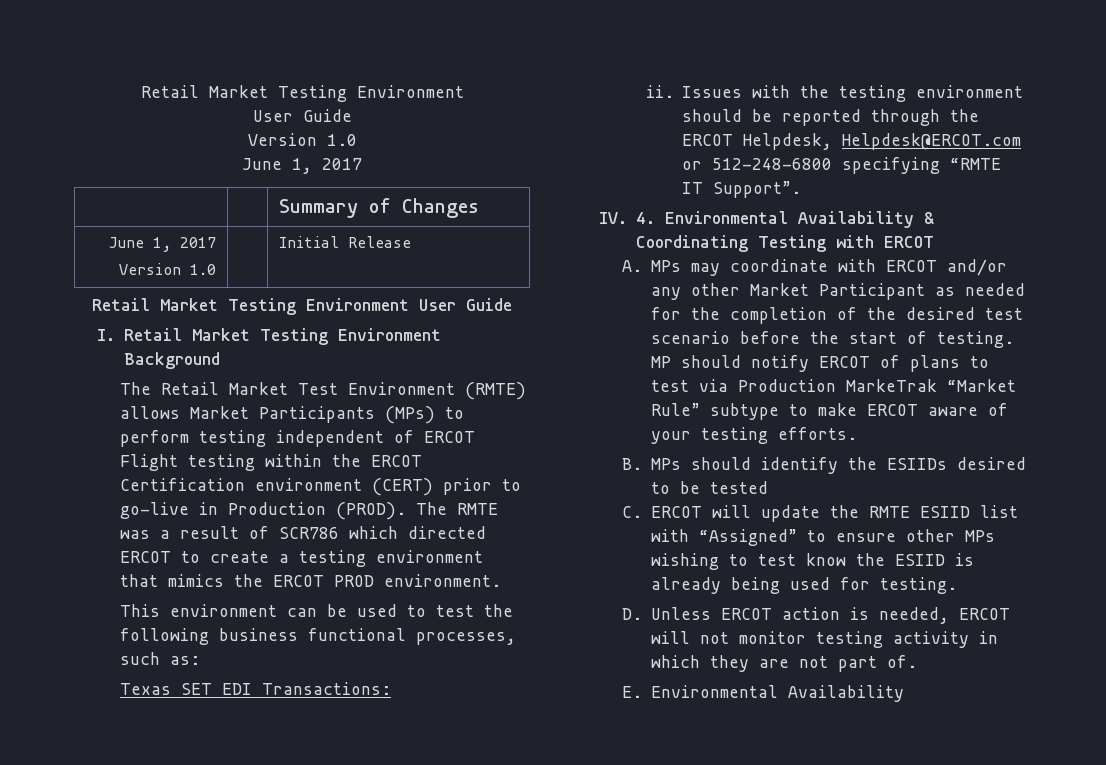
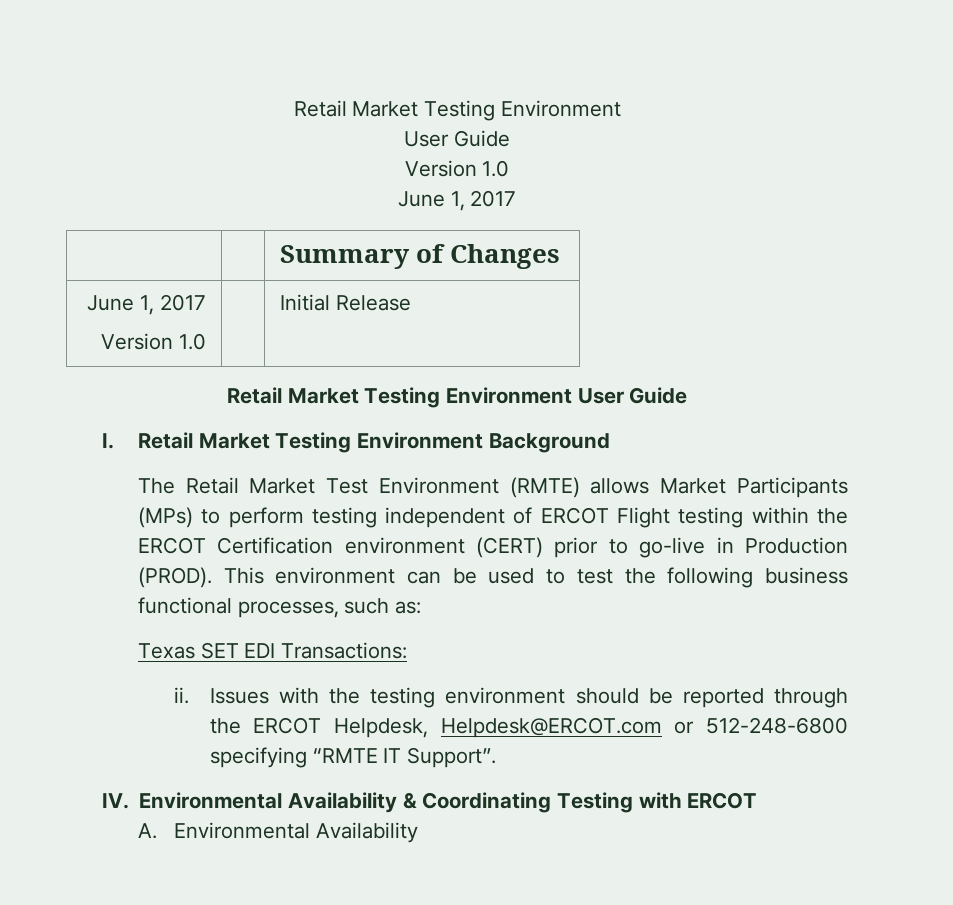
[416,502,499,515] [120,526,487,539] [120,550,484,567] [120,574,502,587] The RMTE was a result of SCR786 which directed ERCOT to create a testing environment that mimics the ERCOT PROD environment. // -> (212, 577) none
[635,212,655,224] 4. -> (129, 801) none
[651,259,1008,276] [651,283,1026,300] [651,307,1024,324] [651,331,1015,348] [651,355,990,372] [651,379,1017,392] [651,403,1009,420] [651,427,858,444] [622,457,1027,474] [651,481,769,494] [622,505,1019,522] [651,529,996,546] [651,553,975,570] [651,577,958,594] [622,607,1011,624] [651,631,999,648] [651,655,918,672] [622,686,643,698] MPs may coordinate with ERCOT and/or any other Market Participant as needed for the completion of the desired test scenario before the start of testing. MP should notify ERCOT of plans to test via Production MarkeTrak “Market Rule” subtype to make ERCOT aware of your testing efforts. // B. MPs should identify the ESIIDs desired to be tested // C. ERCOT will update the RMTE ESIID list with “Assigned” to ensure other MPs wishing to test know the ESIID is already being used for testing. // D. Unless ERCOT action is needed, ERCOT will not monitor testing activity in which they are not part of. // E. -> (157, 831) none

